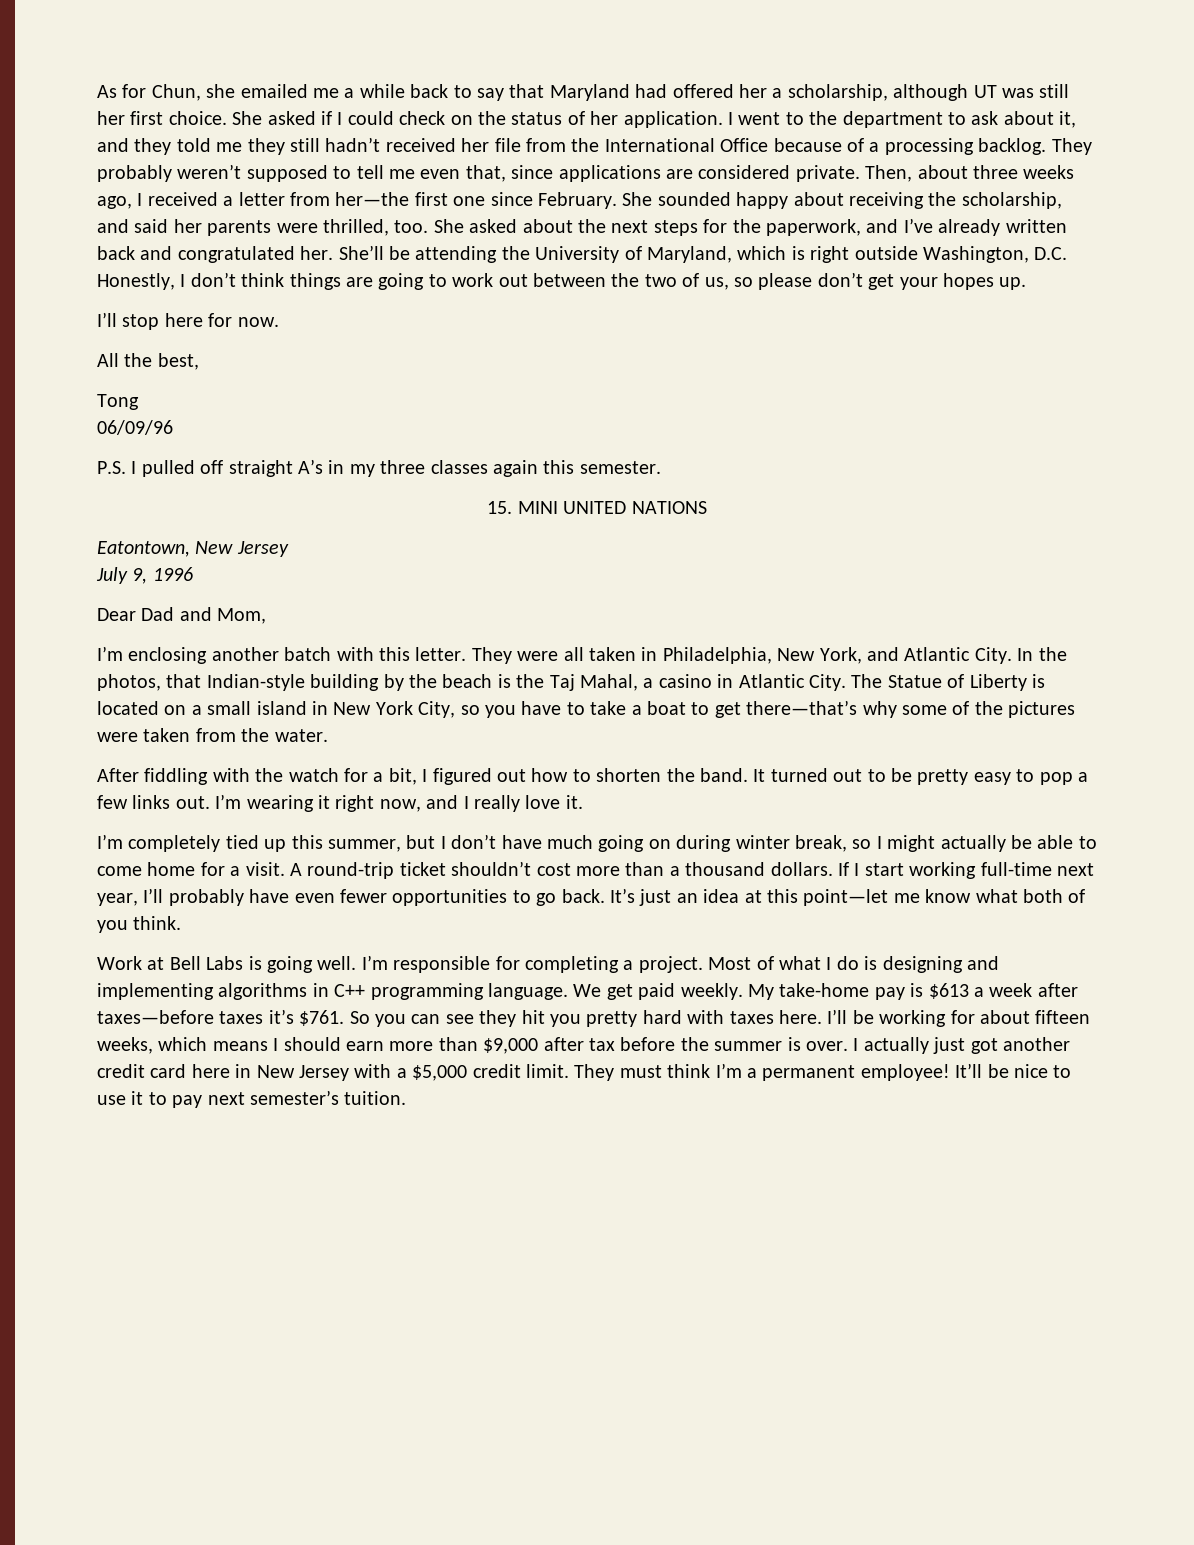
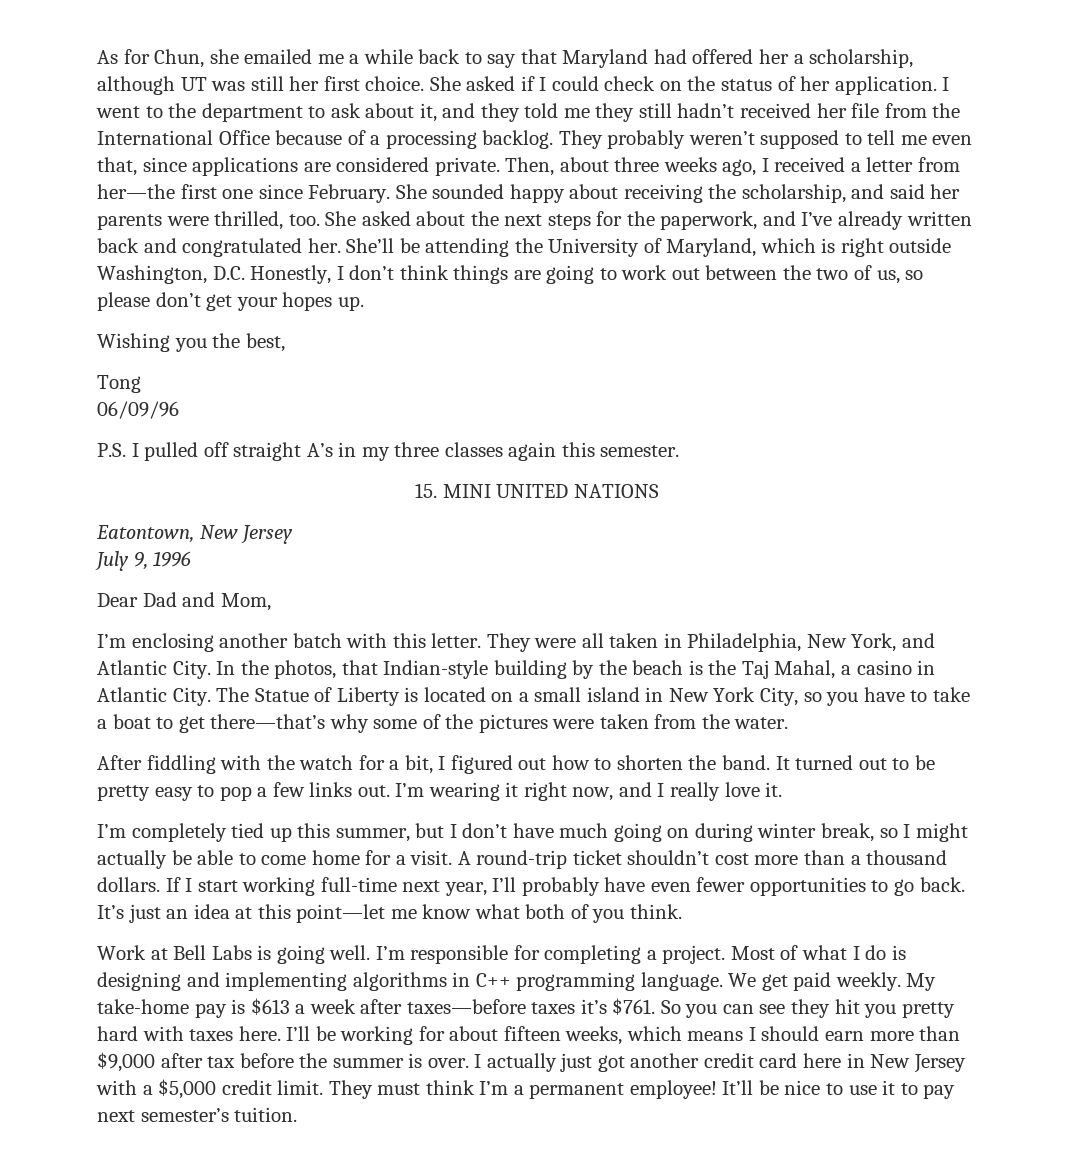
[97,312,279,330] [97,353,119,367] I’ll stop here for now. // All -> [97,333,207,352] Wishing you

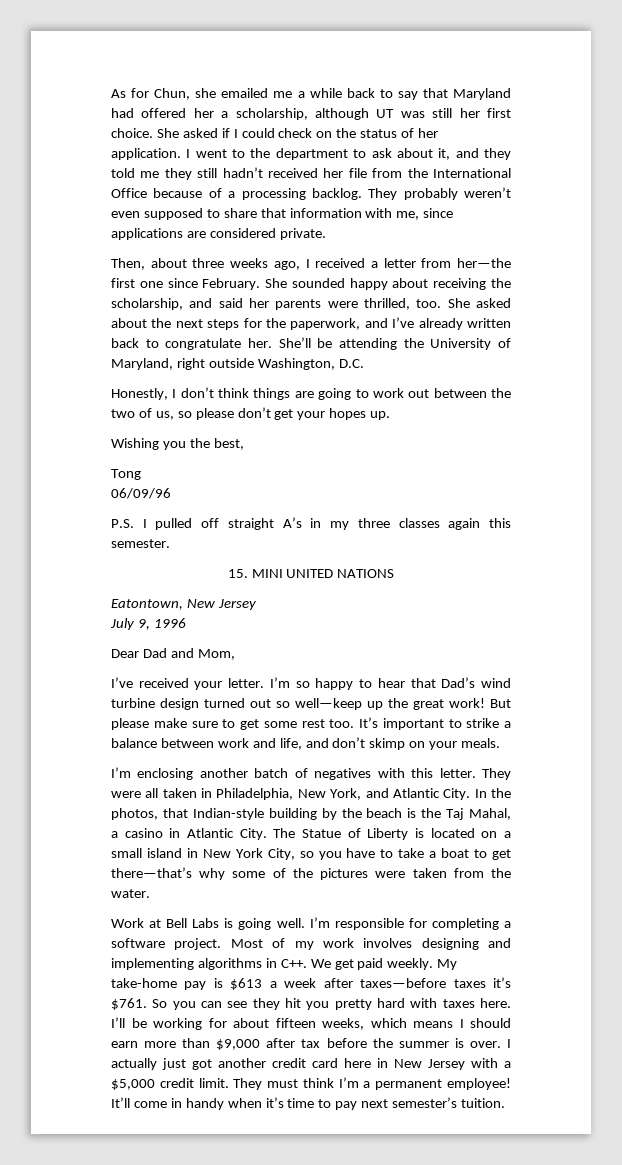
(755, 138) none -> [111,211,140,218] even
[867,130,973,145] [97,157,137,176] tell me even that, -> [223,208,420,220] share that information with me,
(500, 166) none -> (326, 234) //
[143,238,303,257] and congratulated -> [145,338,242,350] to congratulate
[760,238,836,253] which is -> (173, 364) none
(245, 273) none -> (364, 363) //
(271, 602) none -> [111,677,512,690] [111,698,511,710] [111,717,511,730] [111,737,501,750] // I’ve received your letter. I’m so happy to hear that Dad’s wind turbine design turned out so well—keep up the great work! But please make sure to get some rest too. It’s important to strike a balance between work and life, and don’t skimp on your meals.
(342, 640) none -> [294,768,372,780] of negatives
[97,755,935,774] [97,782,783,801] [97,823,968,842] [97,850,948,869] [97,877,965,896] [97,904,682,923] // After fiddling with the watch for a bit, I figured out how to shorten the band. It turned out to be pretty easy to pop a few links out. I’m wearing it right now, and I really love it. // I’m completely tied up this summer, but I don’t have much going on during winter break, so I might actually be able to come home for a visit. A round-trip ticket shouldn’t cost more than a thousand dollars. If I start working full-time next year, I’ll probably have even fewer opportunities to go back. It’s just an idea at this point—let me know what both of you think. -> (150, 893) none
(657, 955) none -> [111,938,165,948] software
[802,945,906,960] what I do is -> [294,938,413,950] my work involves
[475,972,723,991] C++ programming language. -> [280,959,307,968] C++.
[758,1080,896,1095] be nice to use it -> [133,1097,315,1110] come in handy when it’s time

